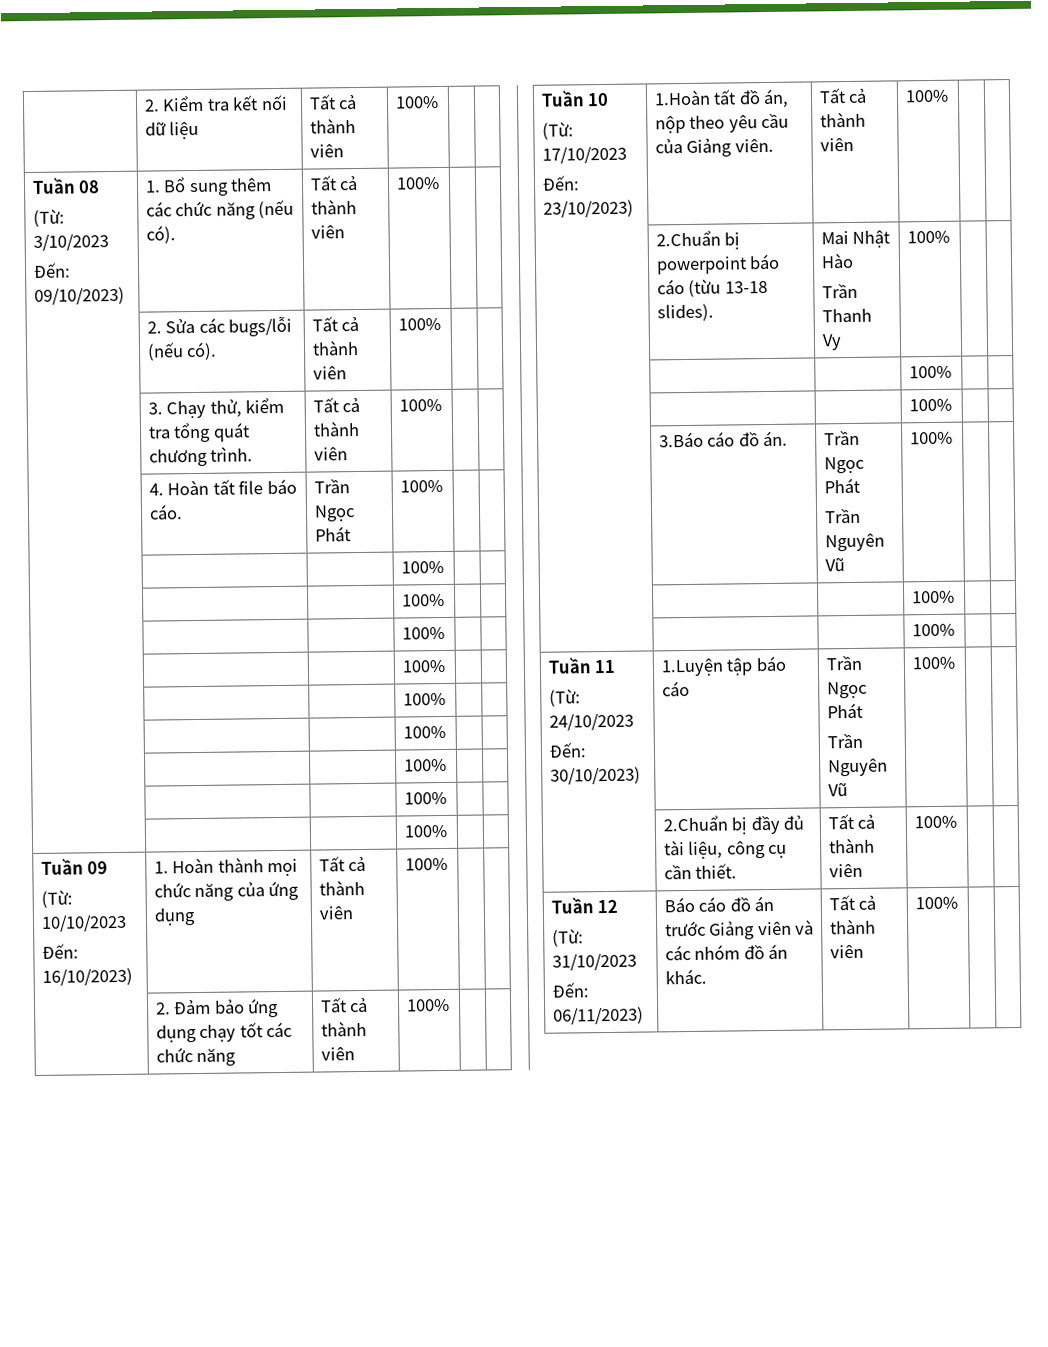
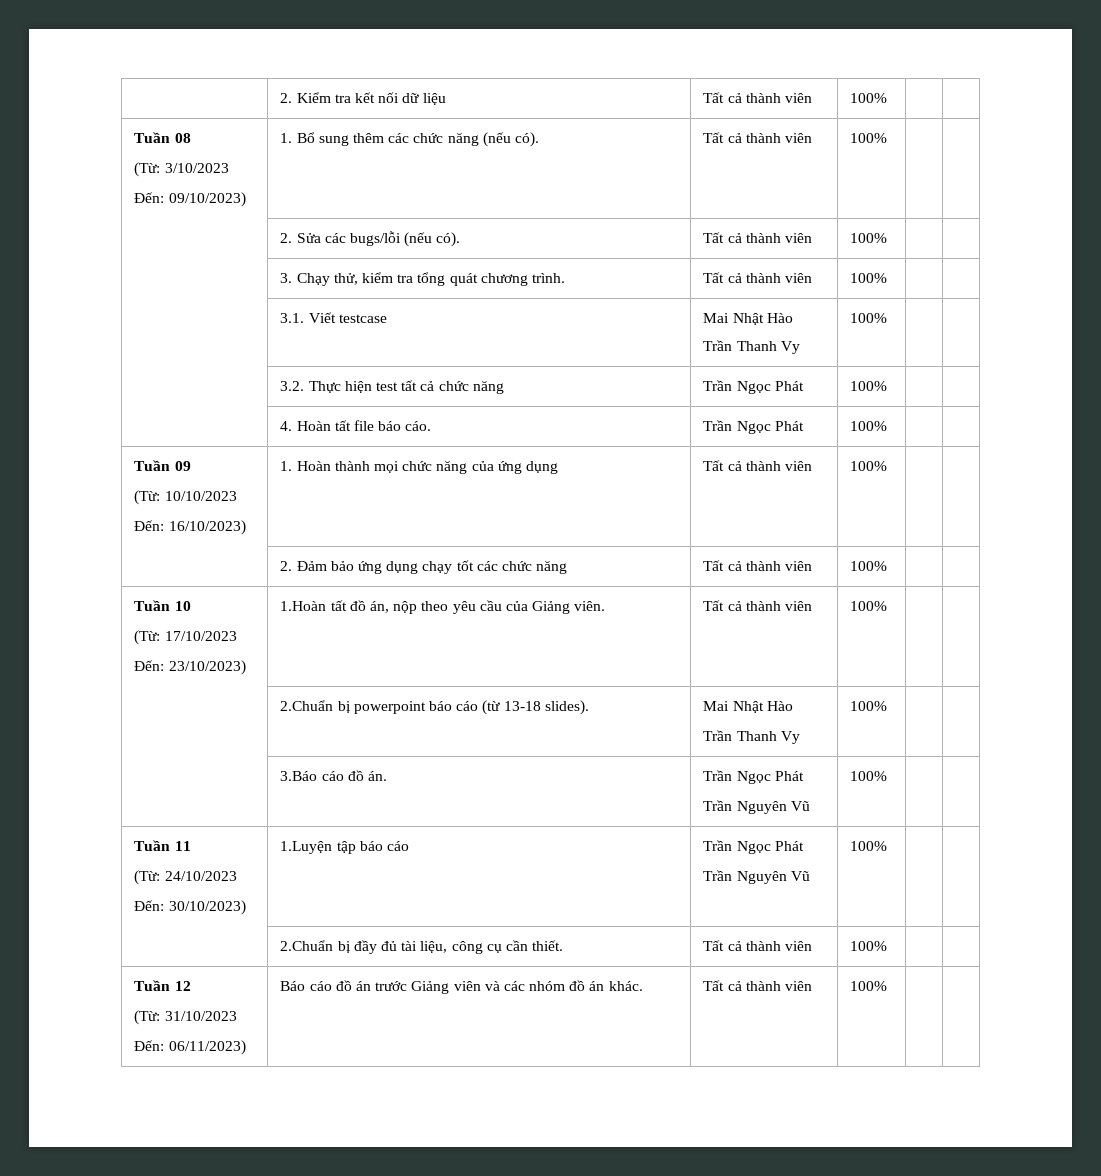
(442, 405) none -> [280,312,387,323] [703,313,793,325] [703,340,800,354] [850,313,888,323] [280,380,504,394] [703,380,804,394] [850,381,888,391] // | 3.1. Viết testcase | Mai Nhật Hào // Trần Thanh Vy | 100% | | // | 3.2. Thực hiện test tất cả chức năng | Trần Ngọc Phát | 100% | |
[400,560,444,574] [401,593,445,607] [401,626,445,640] [401,659,445,673] [402,692,446,706] [402,725,446,739] [403,758,447,772] [403,791,447,805] [403,824,447,838] // | | | 100% | | // | | | 100% | | // | | | 100% | | // | | | 100% | | // | | | 100% | | // | | | 100% | | // | | | 100% | | // | | | 100% | | // | | | 100% | | -> (888, 426) none
[688,278,722,297] (từu -> [482,700,501,715] (từ
[908,365,952,379] [908,398,952,412] // | | | 100% | | // | | | 100% | | -> (888, 706) none
[911,590,955,604] [911,623,955,637] // | | | 100% | | // | | | 100% | | -> (888, 776) none

